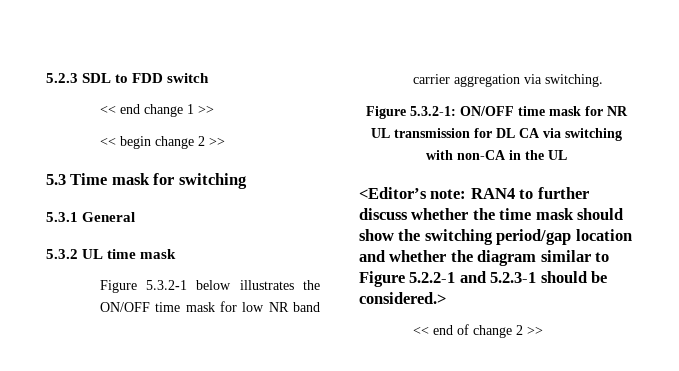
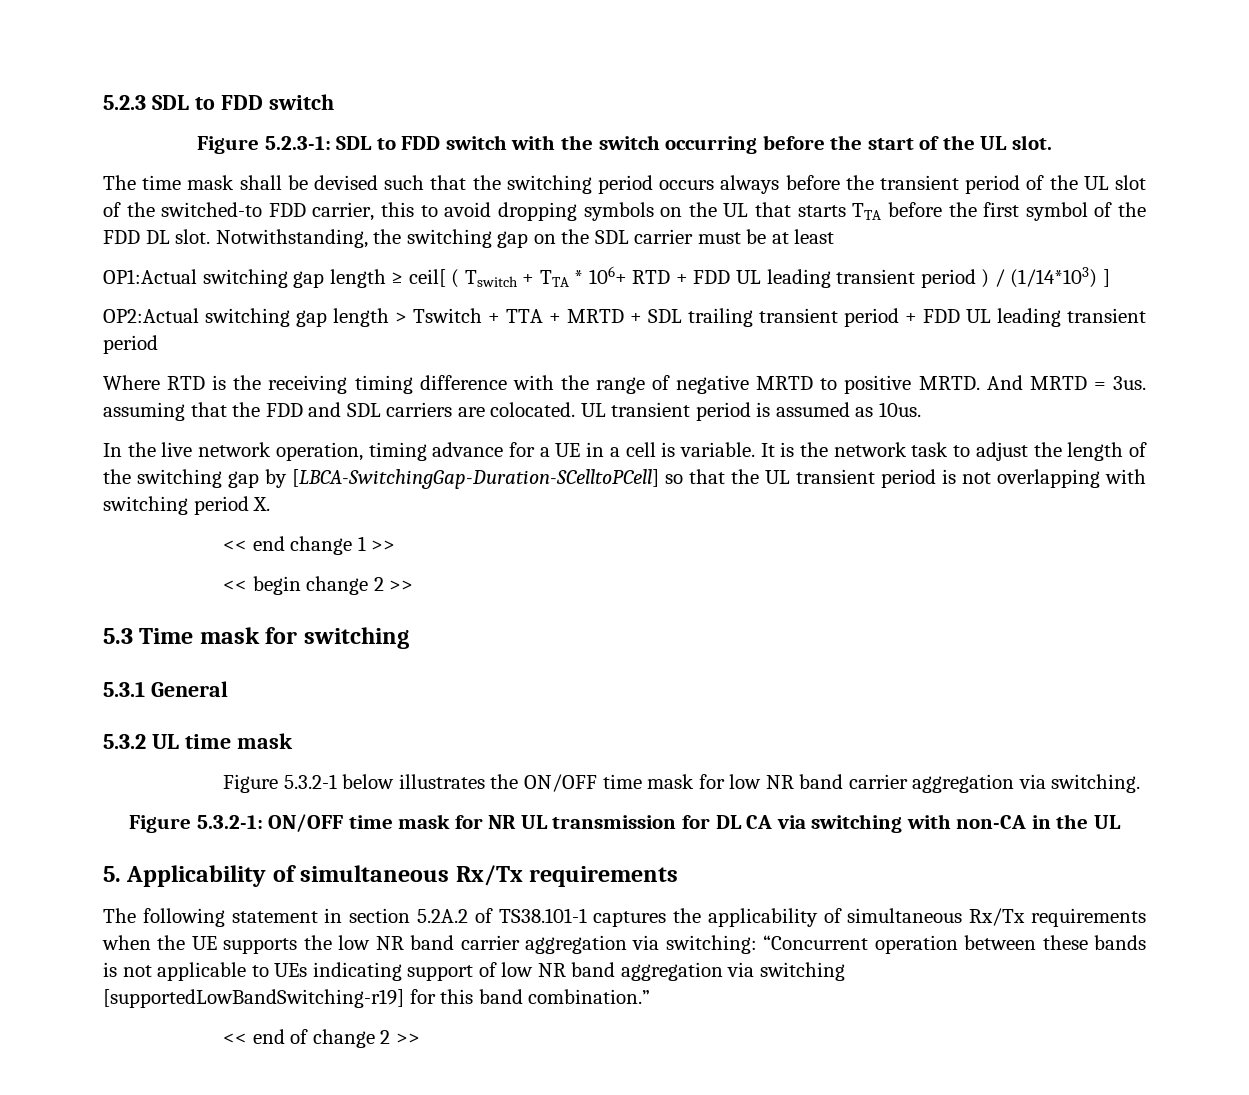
(210, 78) none -> [197,135,1052,154] [103,175,1147,194] [103,202,1146,221] [103,229,835,248] [103,266,1110,288] [103,308,1146,327] [103,335,158,354] [103,375,1146,394] [103,402,922,421] [103,442,1148,461] [103,469,1146,489] [103,496,271,515] // Figure 5.2.3-1: SDL to FDD switch with the switch occurring before the start of the UL slot. // The time mask shall be devised such that the switching period occurs always before the transient period of the UL slot of the switched-to FDD carrier, this to avoid dropping symbols on the UL that starts TTA before the first symbol of the FDD DL slot. Notwithstanding, the switching gap on the SDL carrier must be at least // OP1:Actual switching gap length ≥ ceil[ ( Tswitch + TTA * 106+ RTD + FDD UL leading transient period ) / (1/14*103) ] // OP2:Actual switching gap length > Tswitch + TTA + MRTD + SDL trailing transient period + FDD UL leading transient period // Where RTD is the receiving timing difference with the range of negative MRTD to positive MRTD. And MRTD = 3us. assuming that the FDD and SDL carriers are colocated. UL transient period is assumed as 10us. // In the live network operation, timing advance for a UE in a cell is variable. It is the network task to adjust the length of the switching gap by [LBCA-SwitchingGap-Duration-SCelltoPCell] so that the UL transient period is not overlapping with switching period X.
[359,187,589,199] [359,208,624,220] [359,229,632,245] [359,250,610,266] [359,271,608,287] [359,292,446,304] <Editor’s note: RAN4 to further discuss whether the time mask should show the switching period/gap location and whether the diagram similar to Figure 5.2.2-1 and 5.2.3-1 should be considered.> -> [103,865,679,887] [103,908,1147,927] [102,935,1146,954] [103,962,845,981] [103,989,651,1008] 5. Applicability of simultaneous Rx/Tx requirements // The following statement in section 5.2A.2 of TS38.101-1 captures the applicability of simultaneous Rx/Tx requirements when the UE supports the low NR band carrier aggregation via switching: “Concurrent operation between these bands is not applicable to UEs indicating support of low NR band aggregation via switching [supportedLowBandSwitching-r19] for this band combination.”

